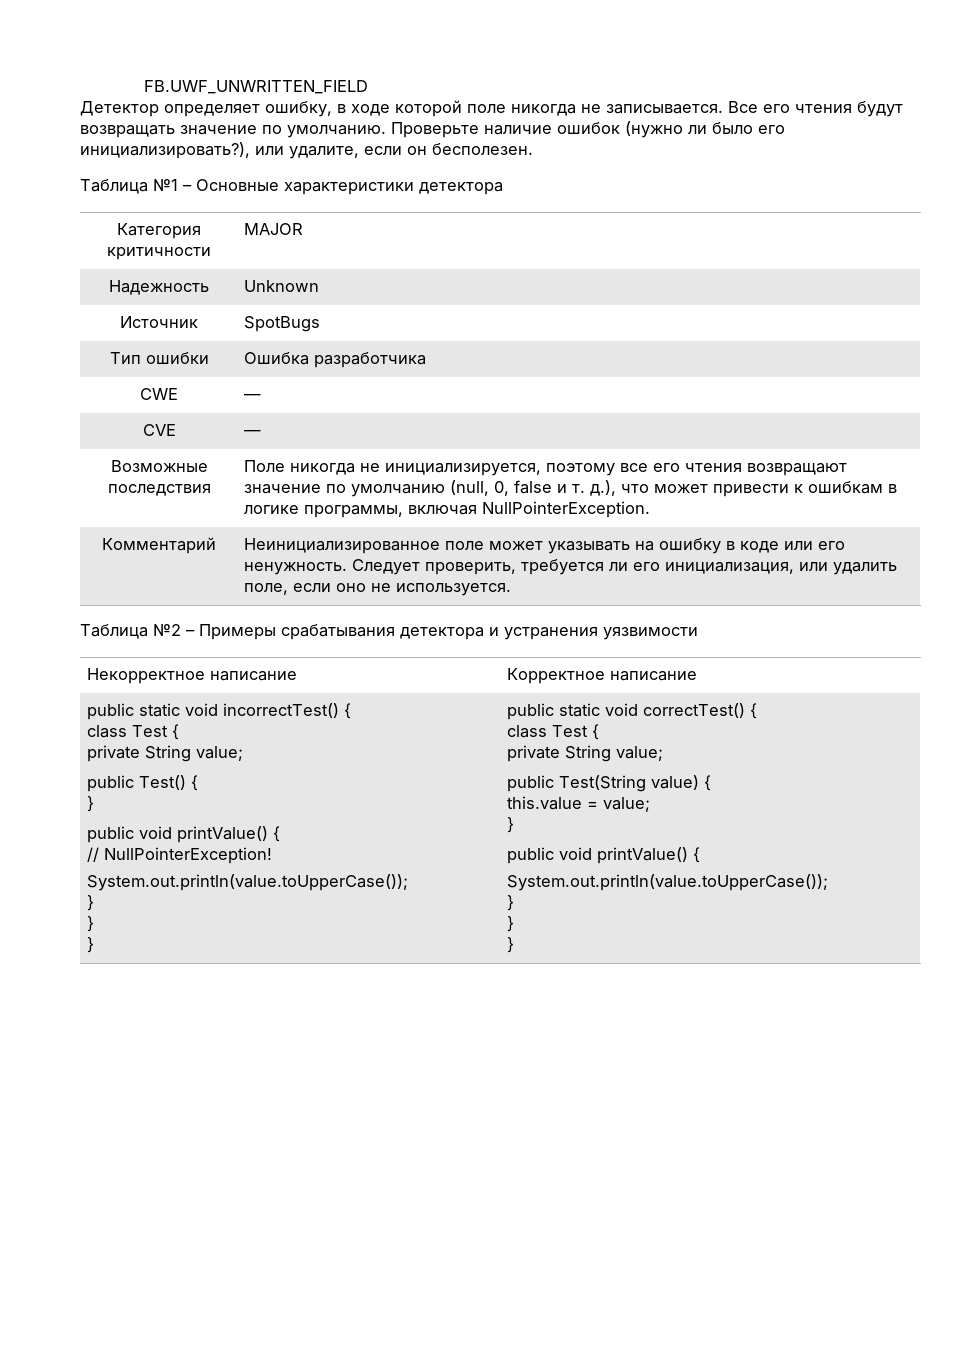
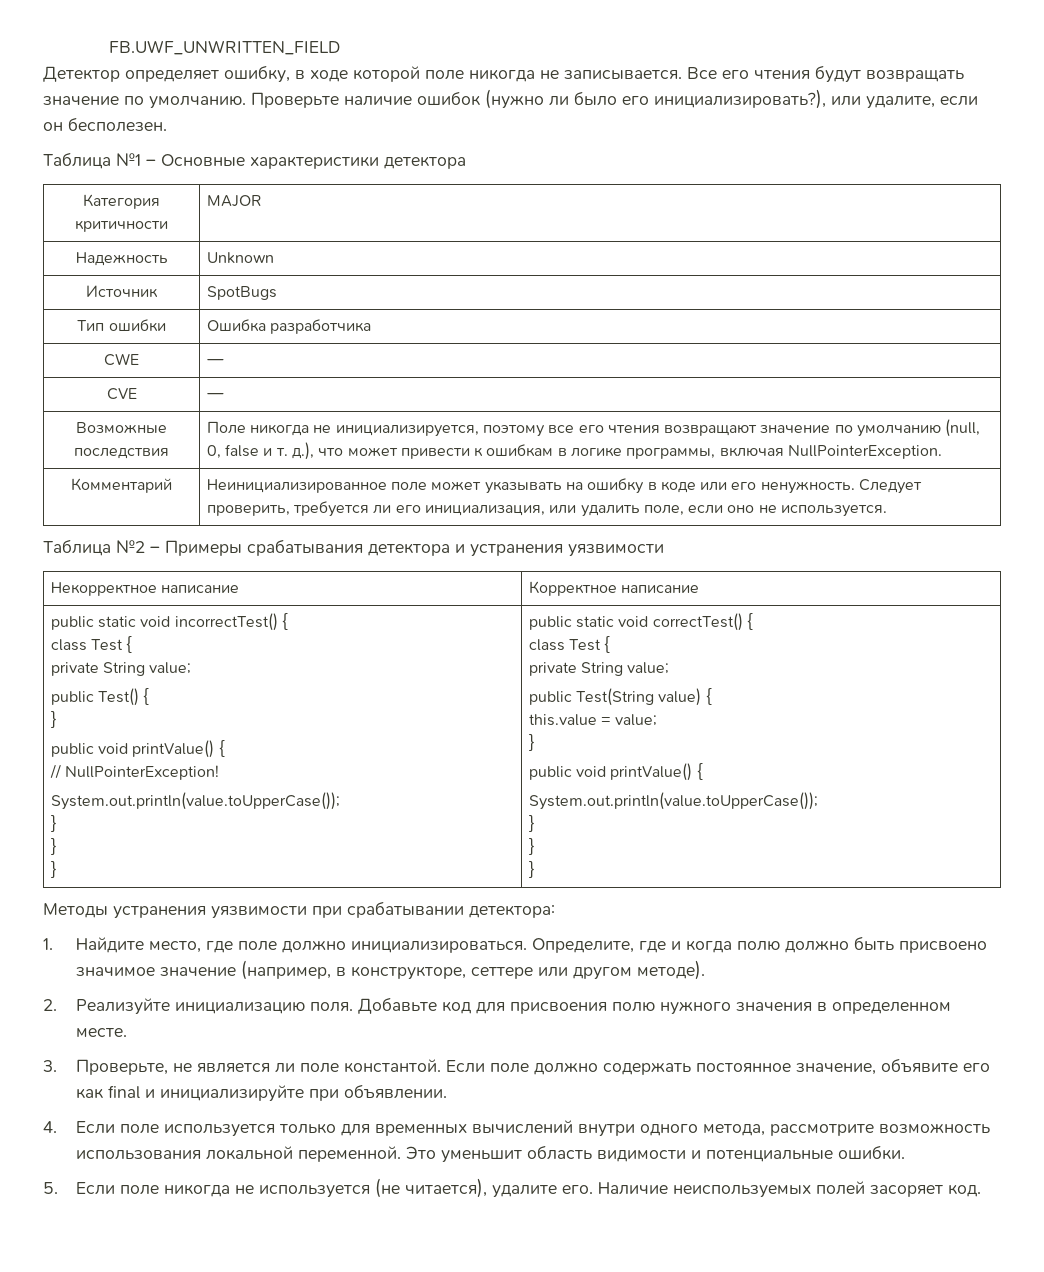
(514, 945) none -> [43,901,555,919] [43,936,987,953] [75,960,705,980] [43,997,951,1015] [75,1028,127,1037] [43,1058,990,1075] [75,1084,447,1102] [43,1120,990,1137] [75,1145,905,1163] [43,1178,981,1198] // Методы устранения уязвимости при срабатывании детектора: // 1. Найдите место, где поле должно инициализироваться. Определите, где и когда полю должно быть присвоено значимое значение (например, в конструкторе, сеттере или другом методе). // 2. Реализуйте инициализацию поля. Добавьте код для присвоения полю нужного значения в определенном месте. // 3. Проверьте, не является ли поле константой. Если поле должно содержать постоянное значение, объявите его как final и инициализируйте при объявлении. // 4. Если поле используется только для временных вычислений внутри одного метода, рассмотрите возможность использования локальной переменной. Это уменьшит область видимости и потенциальные ошибки. // 5. Если поле никогда не используется (не читается), удалите его. Наличие неиспользуемых полей засоряет код.

